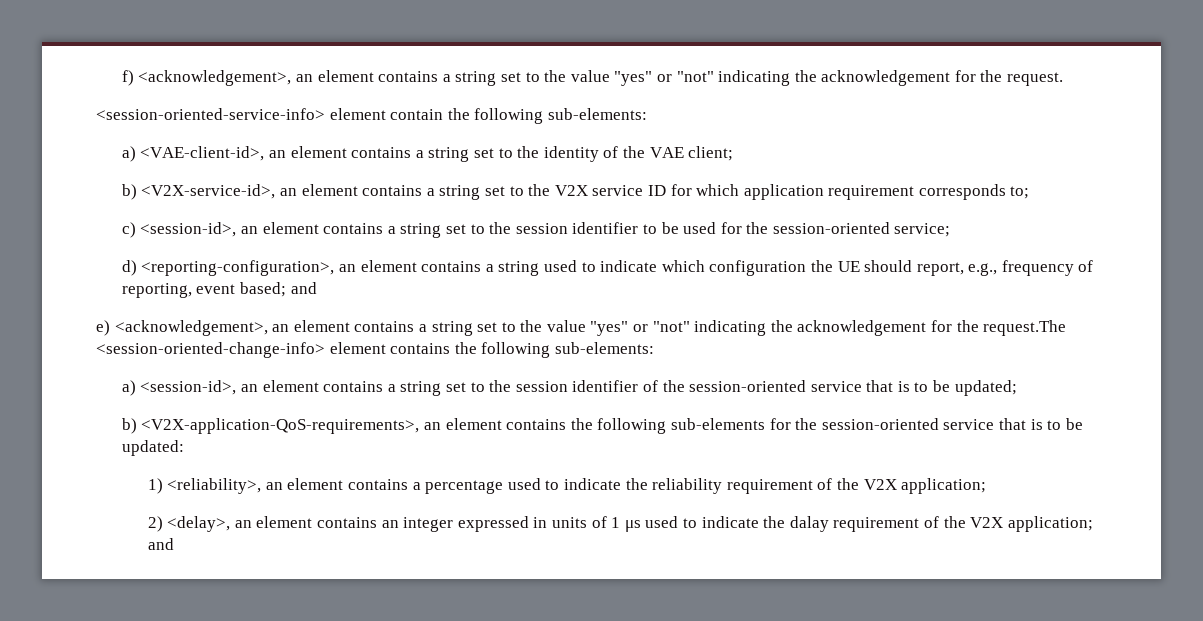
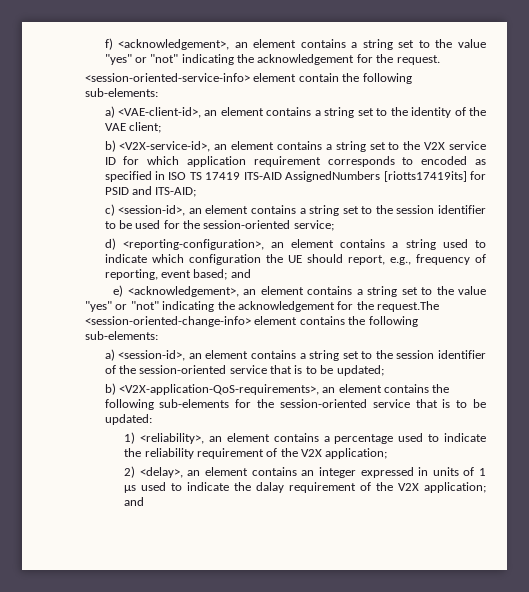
[1010,186,1030,199] to; -> [402,156,486,165] [104,171,486,182] [104,186,197,197] to encoded as specified in ISO TS 17419 ITS-AID AssignedNumbers [riotts17419its] for PSID and ITS-AID;

